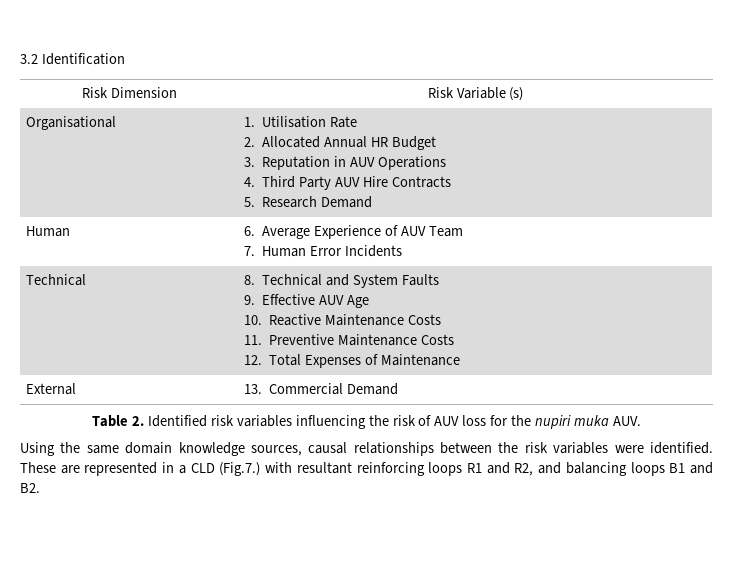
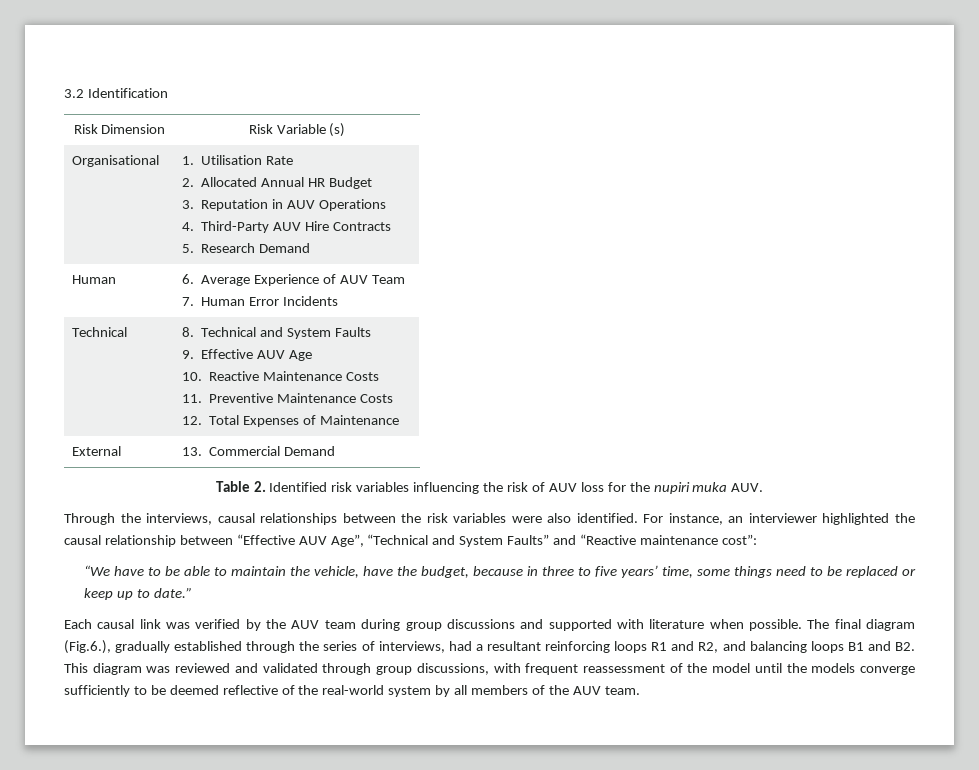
[262,176,332,190] Third Party -> [201,221,270,233] Third-Party
[20,442,302,456] Using the same domain knowledge sources, -> [64,513,213,525] Through the interviews,
[649,442,713,454] [20,462,293,476] identified. These are represented in a CLD (Fig.7.) with -> [547,513,915,525] [64,534,757,547] [84,565,916,578] [84,587,192,600] [64,619,916,631] [64,640,483,654] also identified. For instance, an interviewer highlighted the causal relationship between “Effective AUV Age”, “Technical and System Faults” and “Reactive maintenance cost”: // “We have to be able to maintain the vehicle, have the budget, because in three to five years’ time, some things need to be replaced or keep up to date.” // Each causal link was verified by the AUV team during group discussions and supported with literature when possible. The final diagram (Fig.6.), gradually established through the series of interviews, had a
(40, 488) none -> [64,663,915,675] [64,685,640,697] This diagram was reviewed and validated through group discussions, with frequent reassessment of the model until the models converge sufficiently to be deemed reflective of the real-world system by all members of the AUV team.

